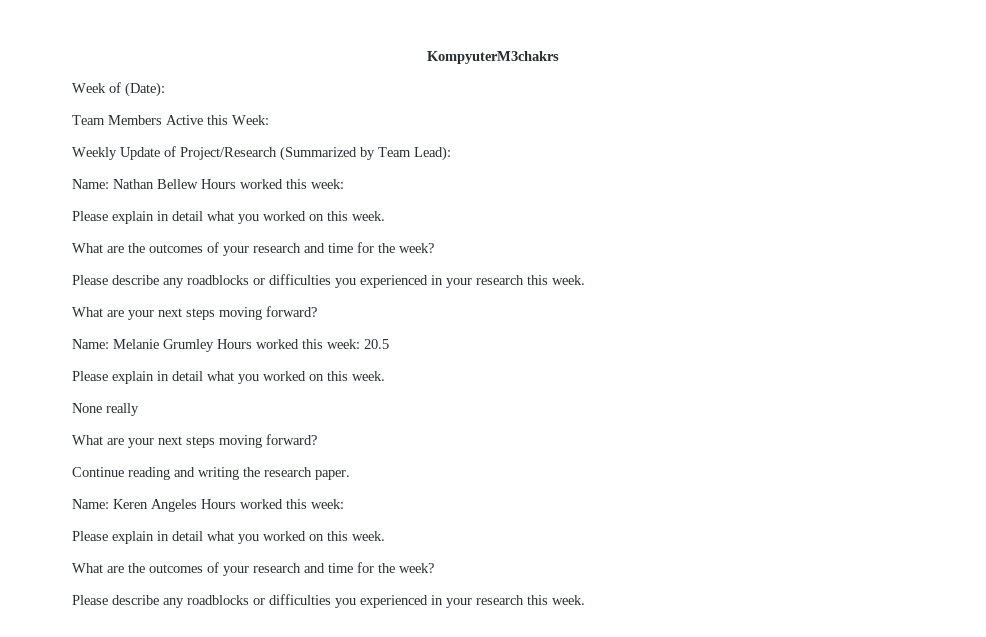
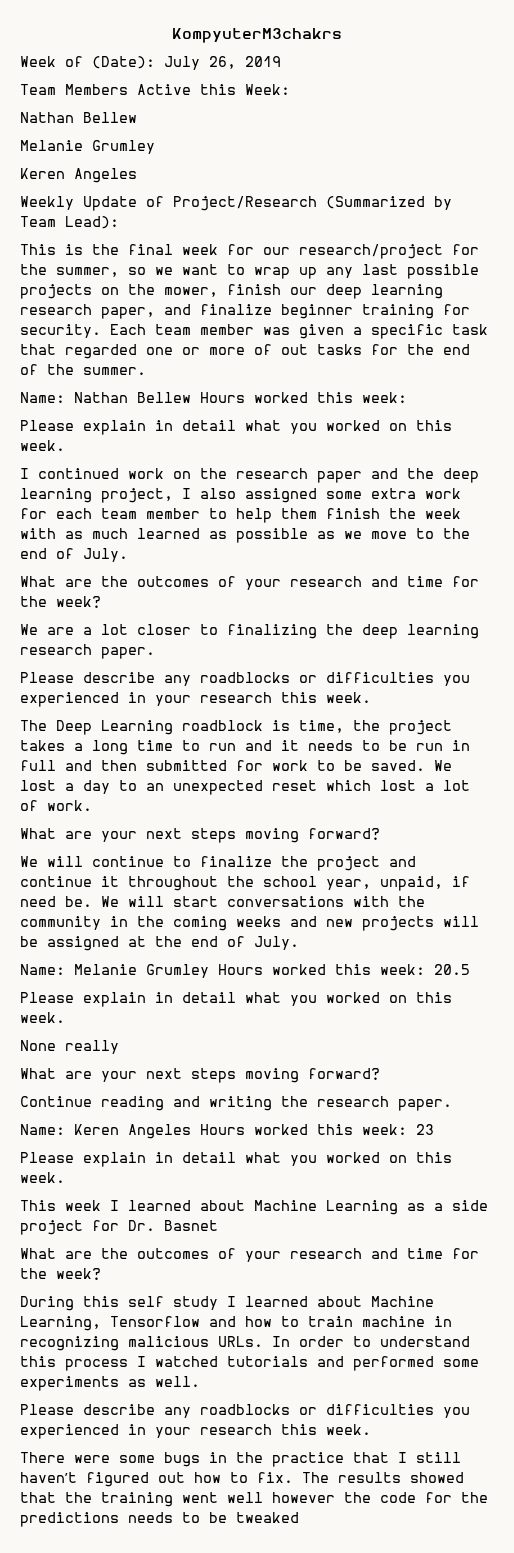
(165, 89) none -> [164,56,281,70] July 26, 2019
(269, 120) none -> [20,112,137,123] [20,140,155,154] [20,168,137,183] // Nathan Bellew // Melanie Grumley // Keren Angeles
(451, 153) none -> [20,244,479,259] [20,264,479,279] [20,284,443,299] [20,304,470,319] [20,324,488,339] [20,344,470,359] [20,364,146,375] // This is the final week for our research/project for the summer, so we want to wrap up any last possible projects on the mower, finish our deep learning research paper, and finalize beginner training for security. Each team member was given a specific task that regarded one or more of out tasks for the end of the summer.
(385, 216) none -> [20,468,479,483] [20,488,461,503] [20,508,461,523] [20,528,470,543] [20,548,128,562] // I continued work on the research paper and the deep learning project, I also assigned some extra work for each team member to help them finish the week with as much learned as possible as we move to the end of July.
(434, 248) none -> [20,624,479,639] [20,644,155,659] // We are a lot closer to finalizing the deep learning research paper.
[72,306,317,320] // What are your next steps moving forward? -> [20,720,452,735] [20,740,470,755] [20,760,452,771] [20,780,470,795] [20,800,92,811] [20,828,380,843] [20,856,416,871] [20,876,470,891] [20,896,425,907] [20,916,479,931] [20,936,299,951] // The Deep Learning roadblock is time, the project takes a long time to run and it needs to be run in full and then submitted for work to be saved. We lost a day to an unexpected reset which lost a lot of work. // What are your next steps moving forward? // We will continue to finalize the project and continue it throughout the school year, unpaid, if need be. We will start conversations with the community in the coming weeks and new projects will be assigned at the end of July.
(344, 504) none -> [416,1124,434,1135] 23
(385, 536) none -> [20,1200,488,1215] [20,1220,218,1235] // This week I learned about Machine Learning as a side project for Dr. Basnet
(434, 568) none -> [20,1296,434,1311] [20,1316,452,1331] [20,1336,470,1351] [20,1356,479,1371] [20,1376,200,1391] // During this self study I learned about Machine Learning, Tensorflow and how to train machine in recognizing malicious URLs. In order to understand this process I watched tutorials and performed some experiments as well.
(585, 600) none -> [20,1452,461,1467] [20,1472,464,1487] [20,1492,488,1507] [20,1512,299,1527] // There were some bugs in the practice that I still haven’t figured out how to fix. The results showed that the training went well however the code for the predictions needs to be tweaked

